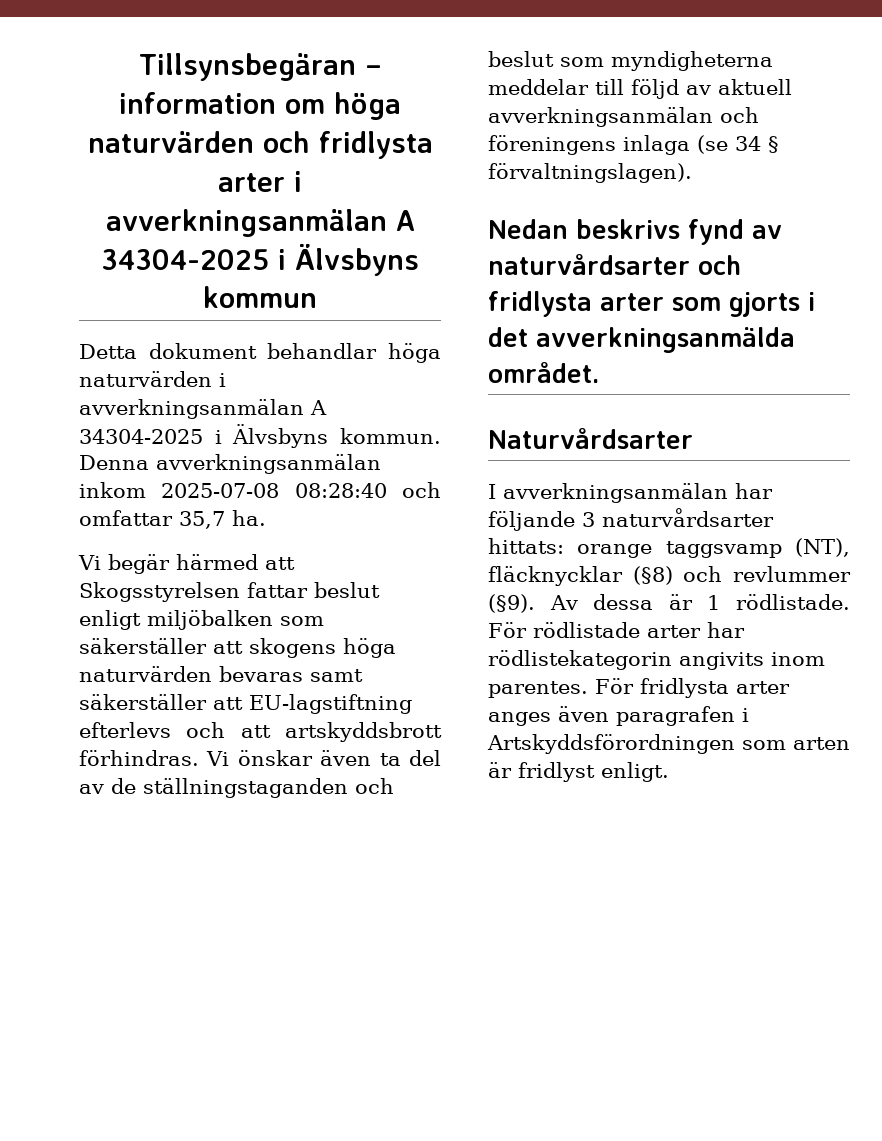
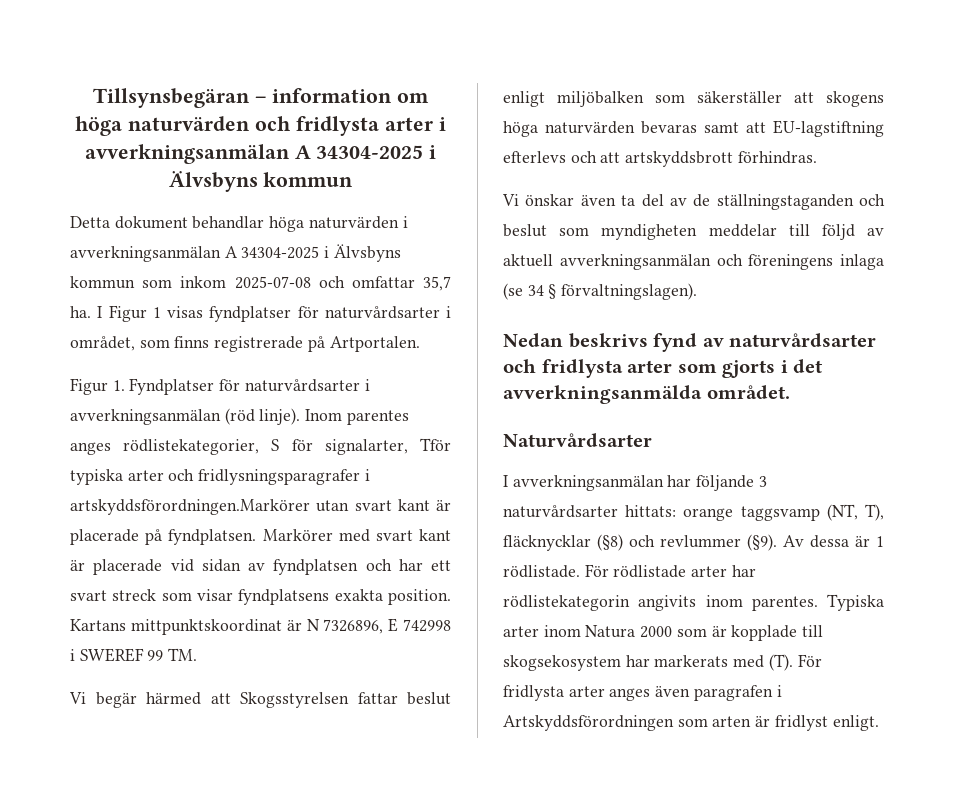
[340,428,441,444] [79,454,381,474] kommun. Denna avverkningsanmälan -> [70,276,173,289] kommun som
[294,483,387,498] 08:28:40 -> (311, 282) none
(266, 518) none -> [97,305,451,322] [70,336,420,352] [70,378,370,395] [70,408,409,425] [70,438,451,455] [70,469,370,485] [70,499,451,515] [70,529,452,545] [70,559,451,575] [70,589,451,605] [70,618,451,635] [70,648,198,662] I Figur 1 visas fyndplatser för naturvårdsarter i området, som finns registrerade på Artportalen. // Figur 1. Fyndplatser för naturvårdsarter i avverkningsanmälan (röd linje). Inom parentes anges rödlistekategorier, S för signalarter, Tför typiska arter och fridlysningsparagrafer i artskyddsförordningen.Markörer utan svart kant är placerade på fyndplatsen. Markörer med svart kant är placerade vid sidan av fyndplatsen och har ett svart streck som visar fyndplatsens exakta position. Kartans mittpunktskoordinat är N 7326896, E 742998 i SWEREF 99 TM.
[79,694,207,710] säkerställer -> (739, 127) none
(199, 758) none -> (817, 157) //
[611,51,773,71] myndigheterna -> [601,224,698,240] myndigheten
[795,538,850,557] (NT), -> [826,504,884,521] (NT, T),
(588, 689) none -> [827,594,884,611] [503,625,824,641] [503,654,793,671] Typiska arter inom Natura 2000 som är kopplade till skogsekosystem har markerats med (T).

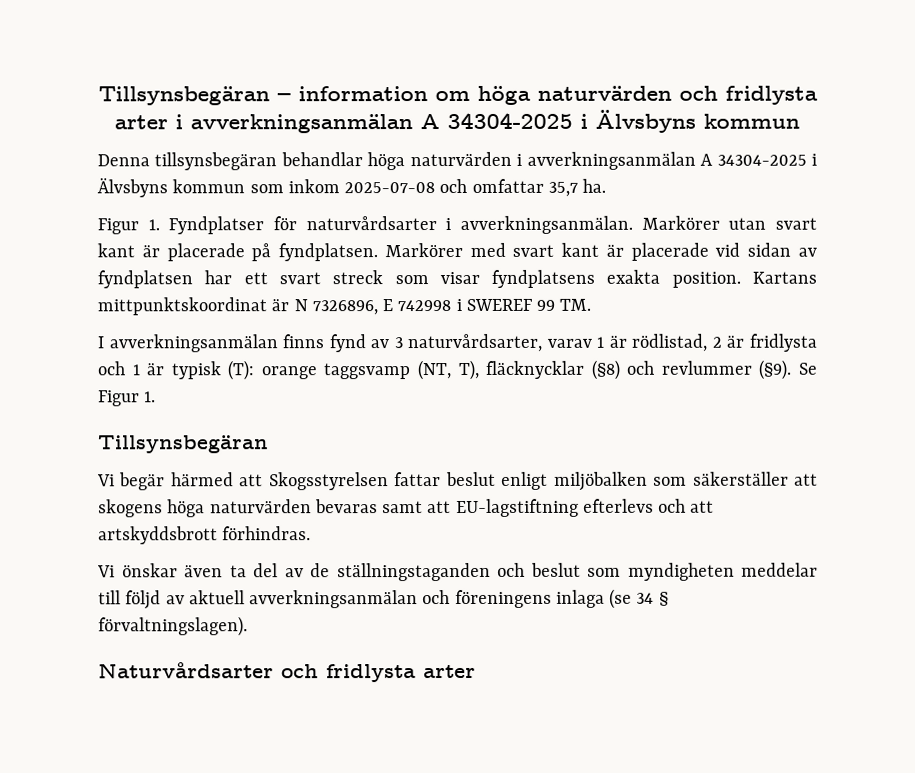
[70,216,188,229] Detta dokument -> [97,152,278,171] Denna tillsynsbegäran
[97,305,451,322] [70,336,420,352] I Figur 1 visas fyndplatser för naturvårdsarter i området, som finns registrerade på Artportalen. -> (607, 185) none
[70,408,409,425] [70,438,451,455] [70,469,370,485] [70,499,310,515] avverkningsanmälan (röd linje). Inom parentes anges rödlistekategorier, S för signalarter, Tför typiska arter och fridlysningsparagrafer i artskyddsförordningen.Markörer -> [460,215,720,234] avverkningsanmälan. Markörer
[365,559,392,571] och -> (193, 279) none
(198, 654) none -> [97,333,818,353] [97,359,817,381] [98,390,157,407] [98,435,269,454] // I avverkningsanmälan finns fynd av 3 naturvårdsarter, varav 1 är rödlistad, 2 är fridlysta och 1 är typisk (T): orange taggsvamp (NT, T), fläcknycklar (§8) och revlummer (§9). Se Figur 1. // Tillsynsbegäran
[503,333,877,352] [503,359,823,378] [503,385,790,404] [503,433,652,447] [503,475,767,491] [503,504,884,521] [503,534,884,551] [503,564,756,578] [503,594,884,611] [503,625,824,641] [503,654,822,671] [503,685,782,701] [503,715,879,731] Nedan beskrivs fynd av naturvårdsarter och fridlysta arter som gjorts i det avverkningsanmälda området. // Naturvårdsarter // I avverkningsanmälan har följande 3 naturvårdsarter hittats: orange taggsvamp (NT, T), fläcknycklar (§8) och revlummer (§9). Av dessa är 1 rödlistade. För rödlistade arter har rödlistekategorin angivits inom parentes. Typiska arter inom Natura 2000 som är kopplade till skogsekosystem har markerats med (T). För fridlysta arter anges även paragrafen i Artskyddsförordningen som arten är fridlyst enligt. -> [98,662,476,683] Naturvårdsarter och fridlysta arter

